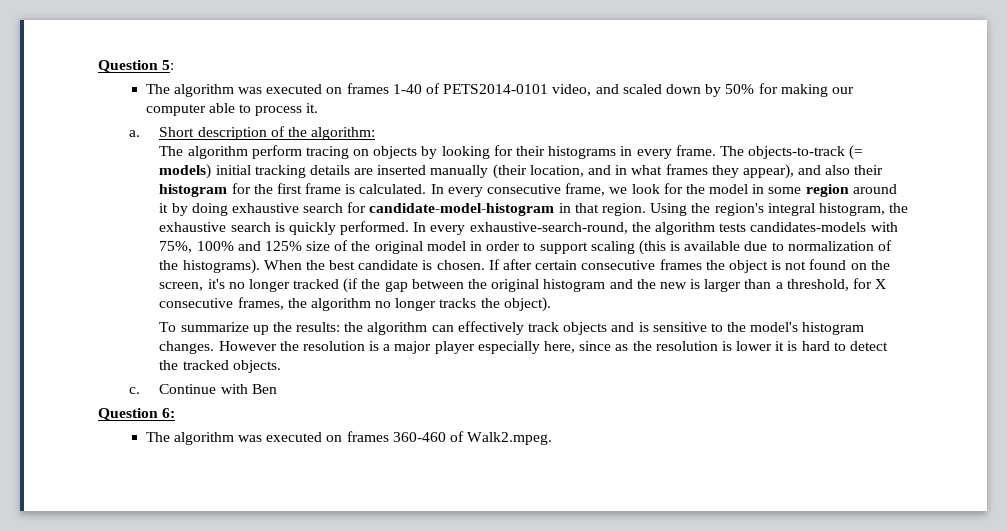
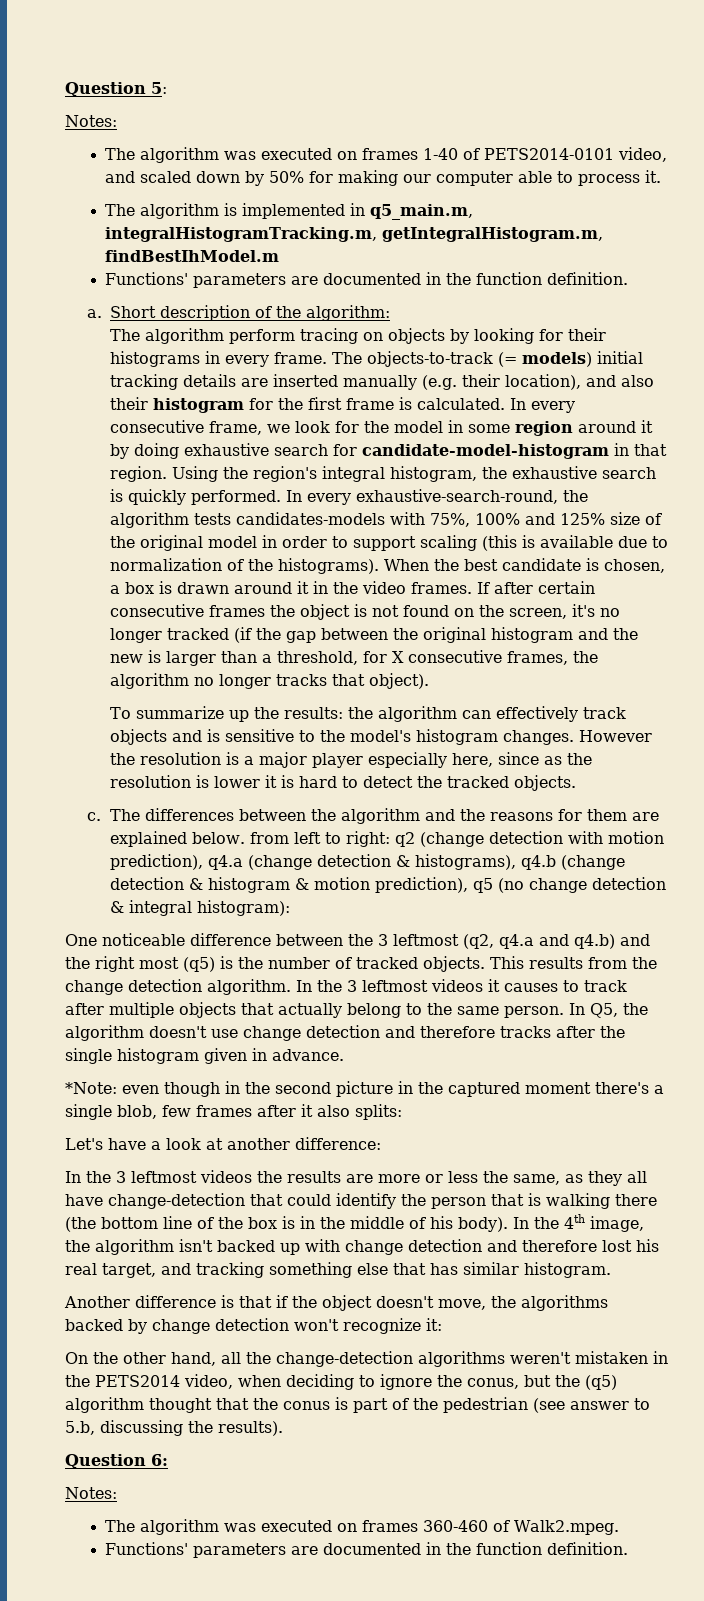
(175, 65) none -> [65,115,117,127] // Notes:
(319, 108) none -> [105,203,474,220] [105,227,604,242] [105,250,280,262] [105,272,629,288] // The algorithm is implemented in q5_main.m, integralHistogramTracking.m, getIntegralHistogram.m, findBestIhModel.m // Functions' parameters are documented in the function definition.
[492,164,794,179] (their location, and in what frames they appear), -> [421,374,581,390] (e.g. their location),
[436,260,485,270] chosen. -> [603,559,665,573] [109,581,472,594] chosen, a box is drawn around it in the video frames.
[480,298,500,308] the -> [331,674,365,686] that
[159,384,277,394] Continue with Ben -> [109,808,659,824] [109,831,664,847] [109,854,625,870] [109,877,666,893] [109,900,290,916] [65,933,650,949] [65,956,657,972] [65,979,627,995] [65,1002,648,1018] [65,1025,625,1041] [65,1048,344,1064] [65,1081,664,1097] [65,1104,402,1120] [65,1137,381,1150] [65,1170,647,1186] [65,1193,657,1209] [65,1214,644,1232] [65,1239,659,1255] [65,1262,611,1278] [64,1295,608,1311] [65,1318,442,1334] [65,1351,668,1367] [65,1374,617,1390] [65,1397,650,1413] [65,1420,283,1436] The differences between the algorithm and the reasons for them are explained below. from left to right: q2 (change detection with motion prediction), q4.a (change detection & histograms), q4.b (change detection & histogram & motion prediction), q5 (no change detection & integral histogram): // One noticeable difference between the 3 leftmost (q2, q4.a and q4.b) and the right most (q5) is the number of tracked objects. This results from the change detection algorithm. In the 3 leftmost videos it causes to track after multiple objects that actually belong to the same person. In Q5, the algorithm doesn't use change detection and therefore tracks after the single histogram given in advance. // *Note: even though in the second picture in the captured moment there's a single blob, few frames after it also splits: // Let's have a look at another difference: // In the 3 leftmost videos the results are more or less the same, as they all have change-detection that could identify the person that is walking there (the bottom line of the box is in the middle of his body). In the 4th image, the algorithm isn't backed up with change detection and therefore lost his real target, and tracking something else that has similar histogram. // Another difference is that if the object doesn't move, the algorithms backed by change detection won't recognize it: // On the other hand, all the change-detection algorithms weren't mistaken in the PETS2014 video, when deciding to ignore the conus, but the (q5) algorithm thought that the conus is part of the pedestrian (see answer to 5.b, discussing the results).
(176, 413) none -> [65,1487,117,1499] // Notes:
(553, 438) none -> [105,1542,629,1558] // Functions' parameters are documented in the function definition.

